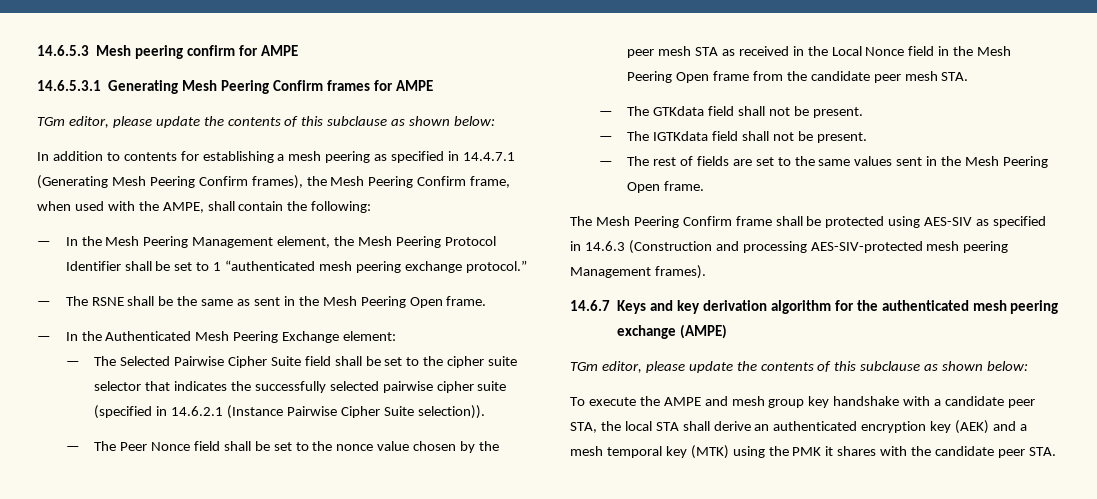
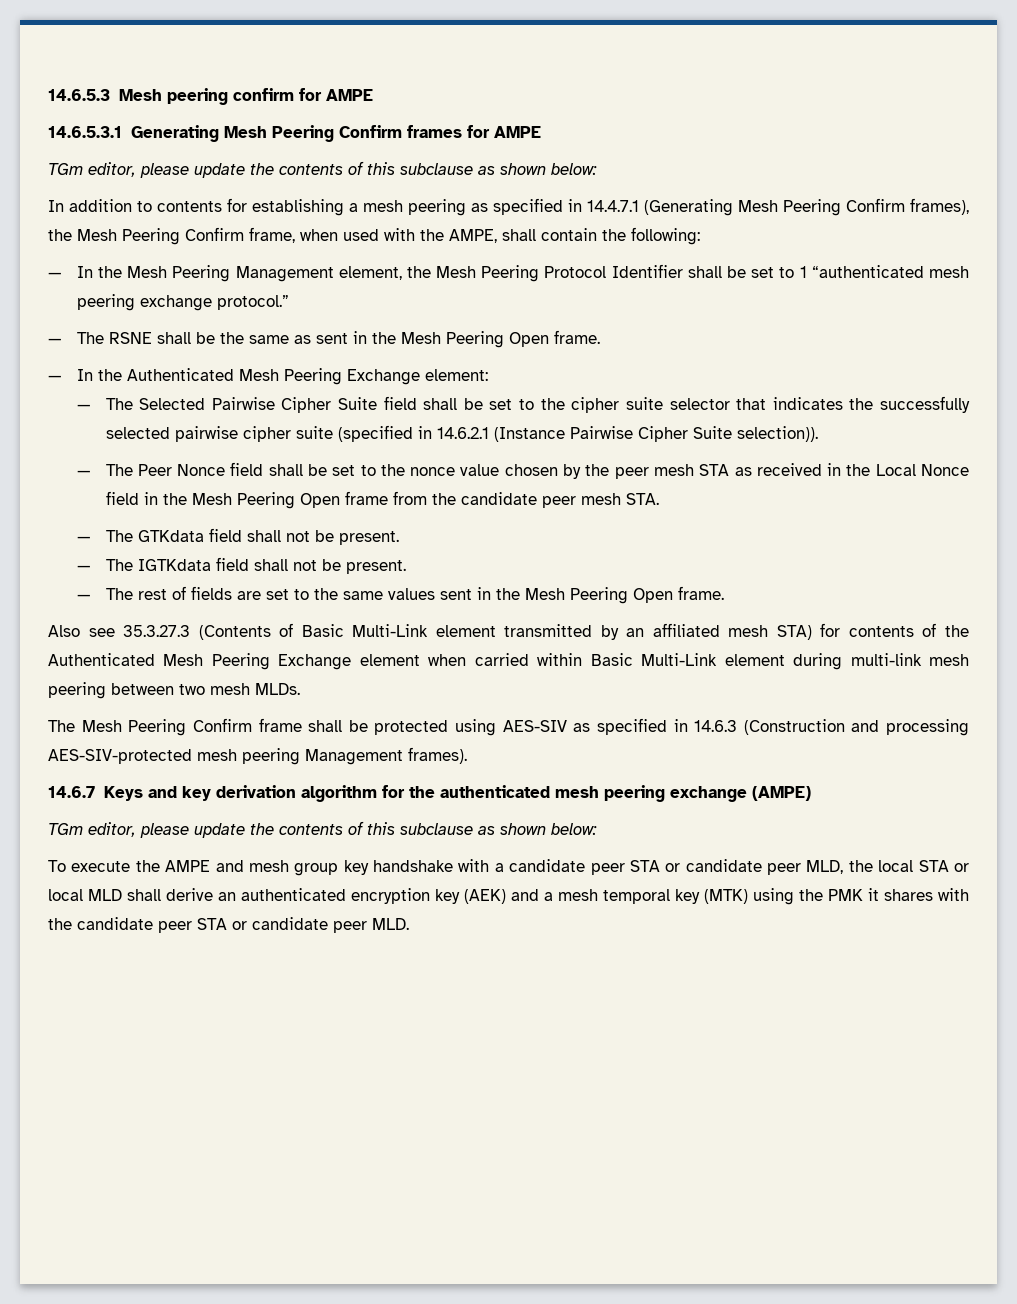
(705, 186) none -> [48,623,969,640] [48,653,969,670] [48,682,300,699] // Also see 35.3.27.3 (Contents of Basic Multi-Link element transmitted by an affiliated mesh STA) for contents of the Authenticated Mesh Peering Exchange element when carried within Basic Multi-Link element during multi-link mesh peering between two mesh MLDs.
[570,421,679,433] STA, the local STA -> [629,859,970,875] [48,889,122,901] STA or candidate peer MLD, the local STA or local MLD
[1028,447,1056,456] STA. -> [197,917,409,933] STA or candidate peer MLD.

